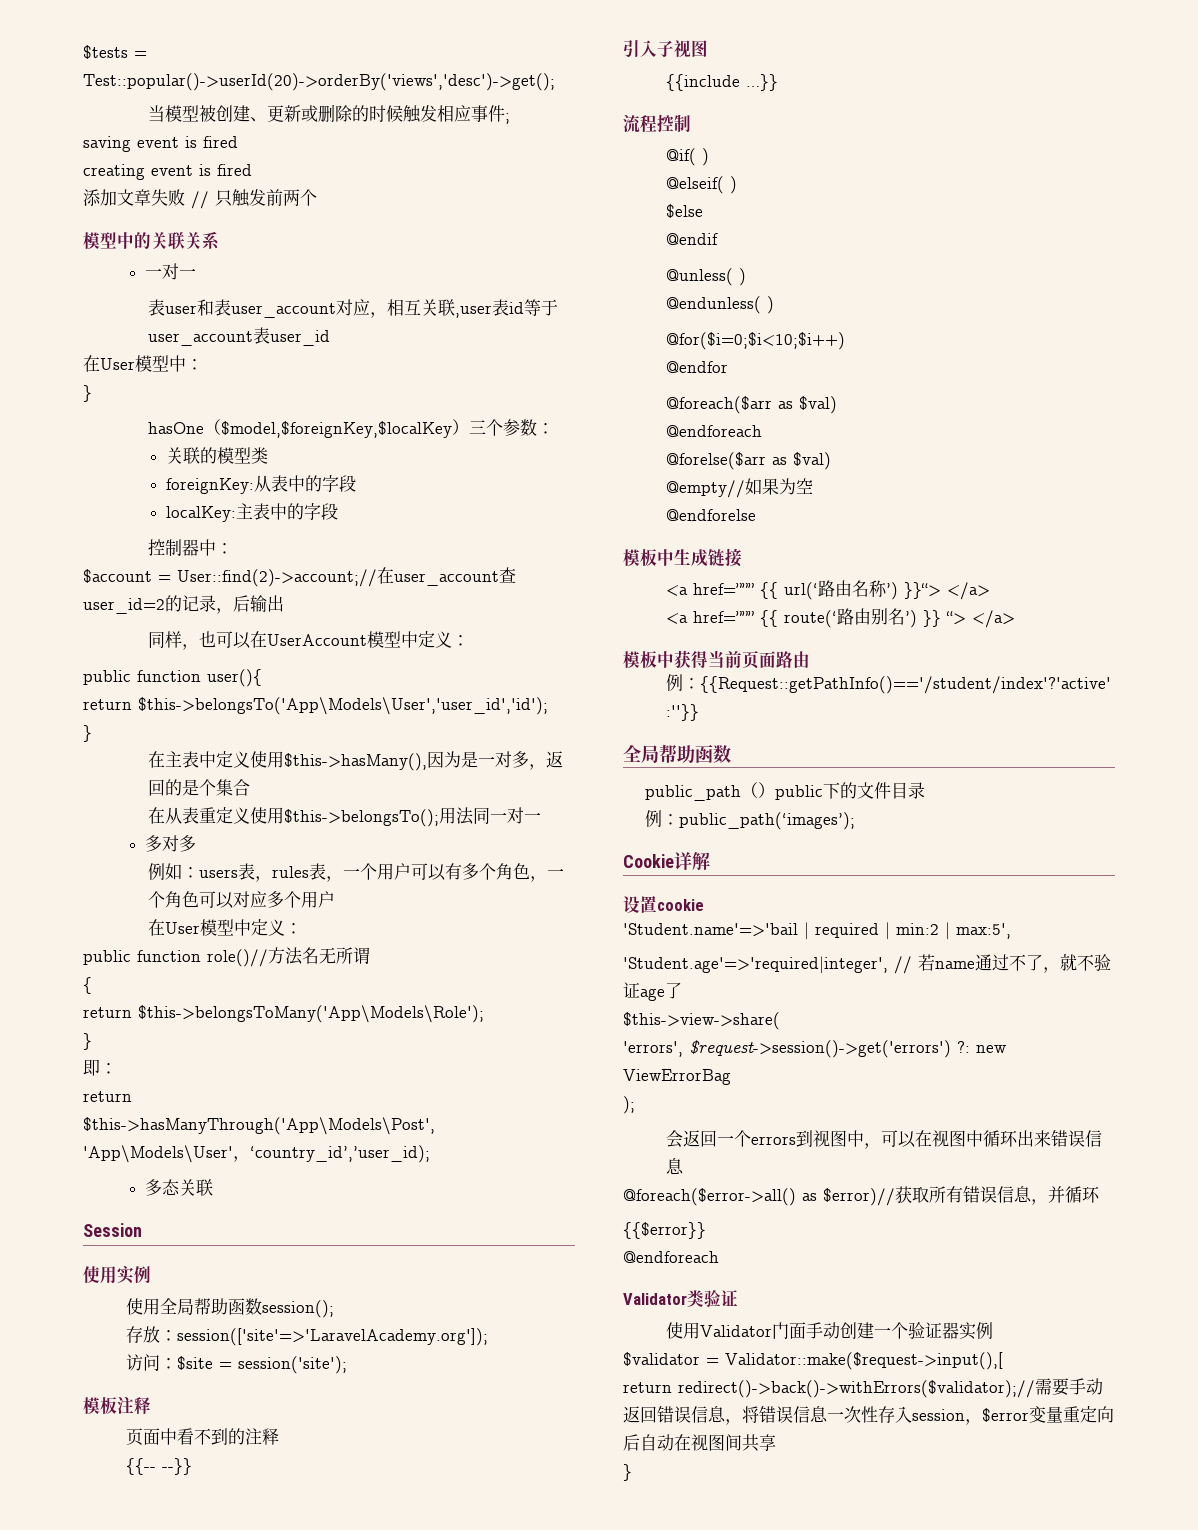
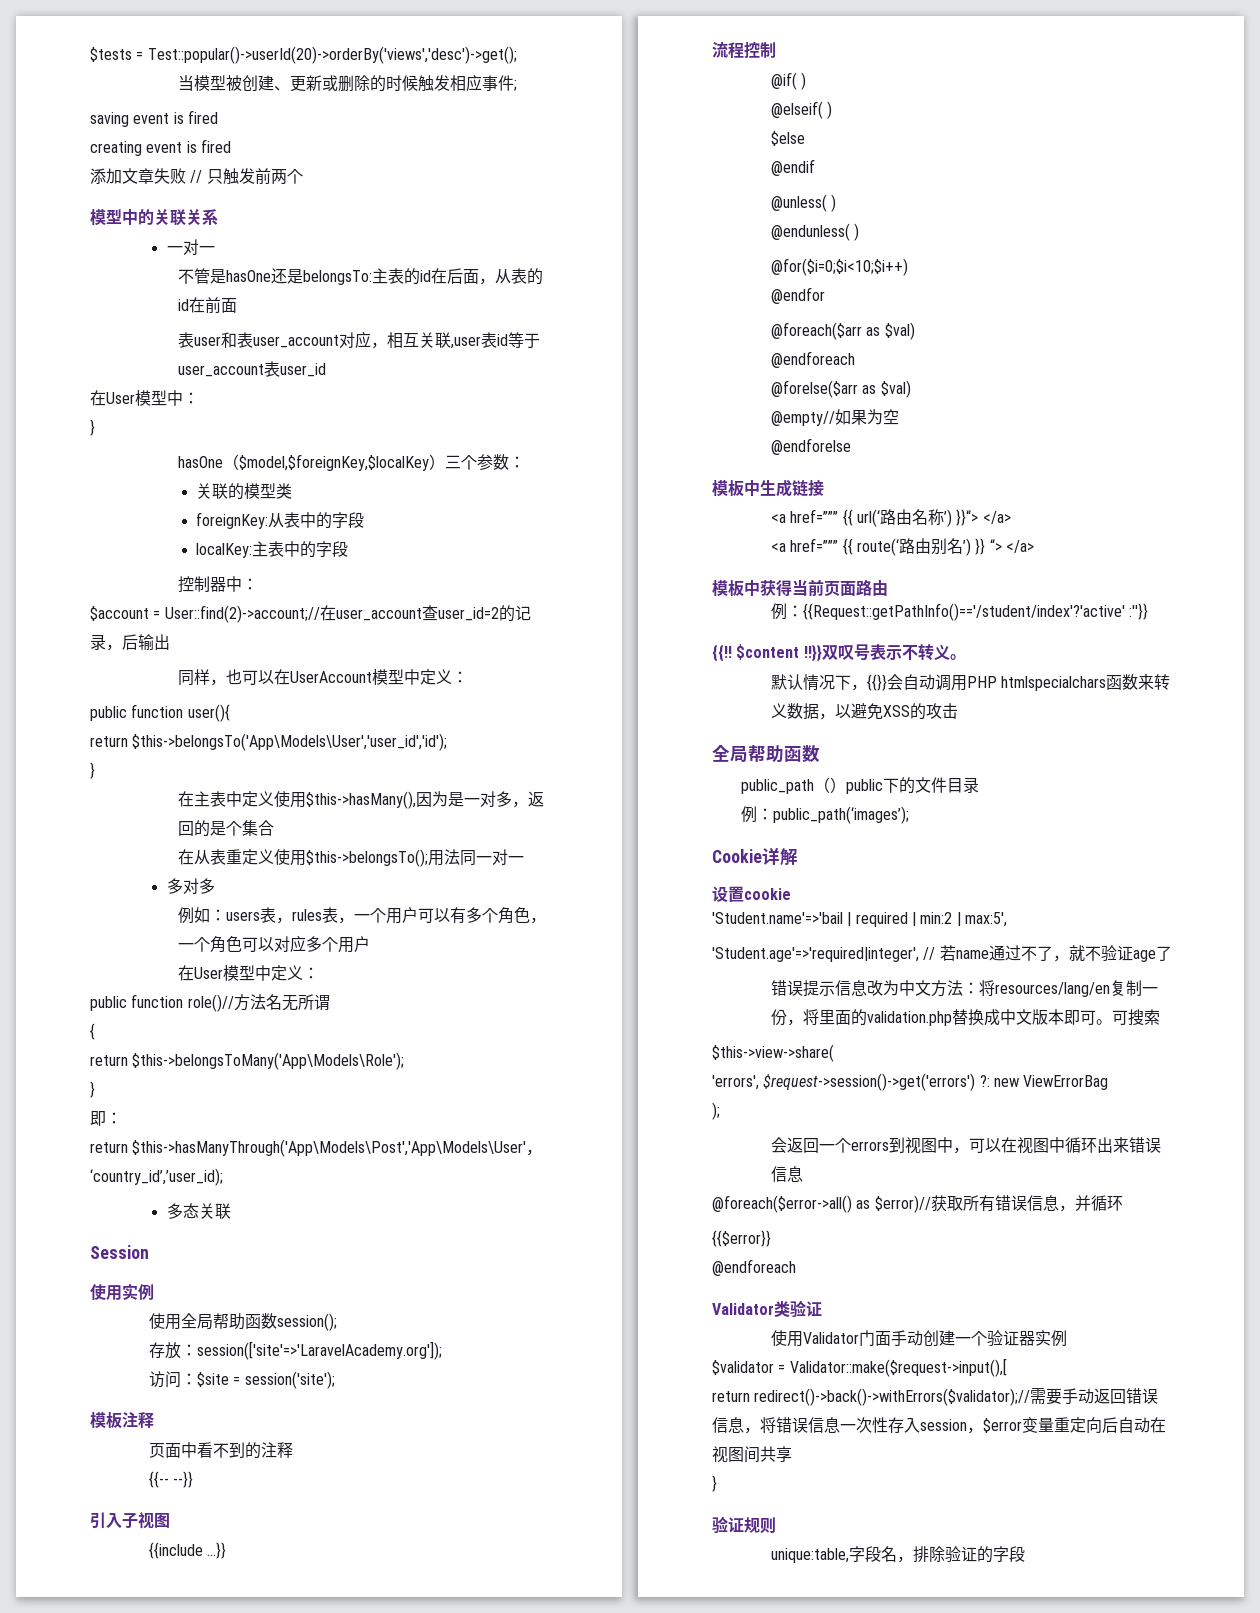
(196, 273) none -> [178,268,544,285] [178,297,238,314] // 不管是hasOne还是belongsTo:主表的id在后面，从表的id在前面
(700, 712) none -> [712,644,966,662] [770,674,1171,691] [770,703,958,720] // {{!! $content !!}}双叹号表示不转义。 // 默认情况下，{{}}会自动调用PHP htmlspecialchars函数来转义数据，以避免XSS的攻击
(682, 990) none -> [770,980,1158,997] [770,1009,1160,1026] // 错误提示信息改为中文方法：将resources/lang/en复制一份，将里面的validation.php替换成中文版本即可。可搜索
(632, 1472) none -> [712,1516,776,1534] [770,1546,1025,1563] // 验证规则 // unique:table,字段名，排除验证的字段

